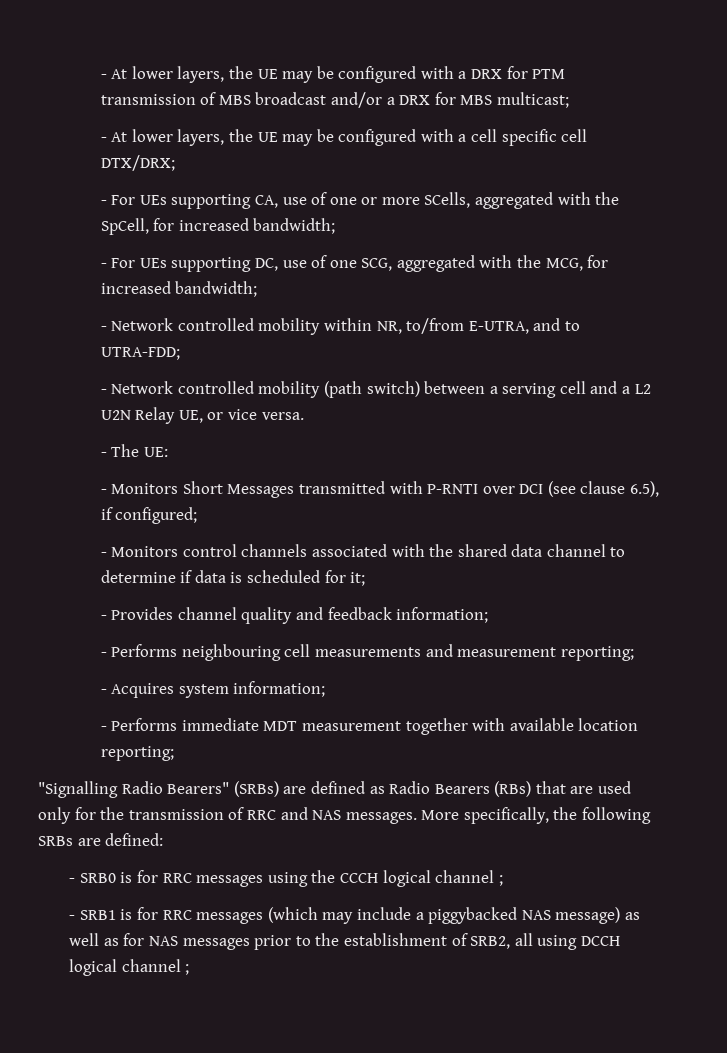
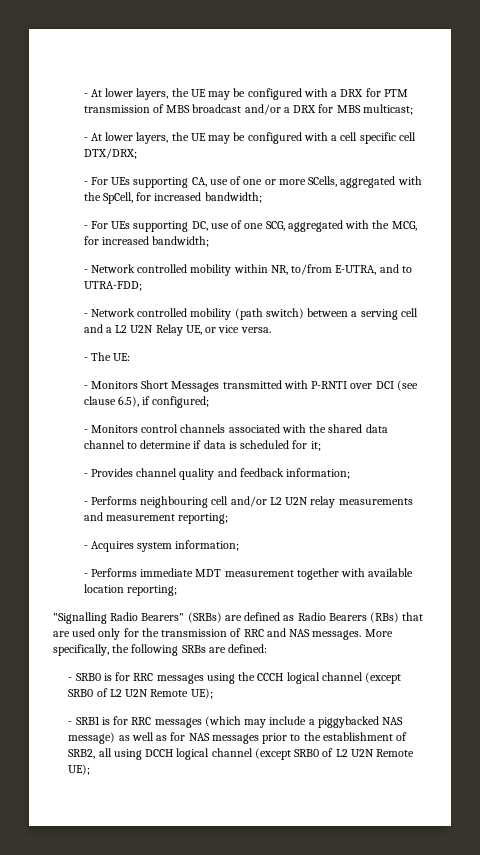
(311, 650) none -> [230,496,336,508] and/or L2 U2N relay
[498,875,503,886] ; -> [364,672,401,684] [68,688,213,699] (except SRB0 of L2 U2N Remote UE);
[185,964,190,975] ; -> [254,748,414,760] [68,764,91,775] (except SRB0 of L2 U2N Remote UE);

